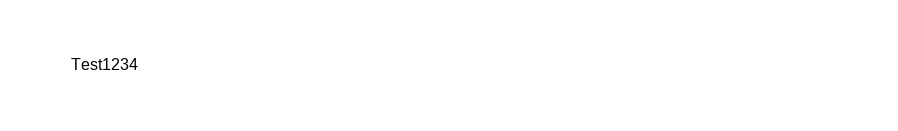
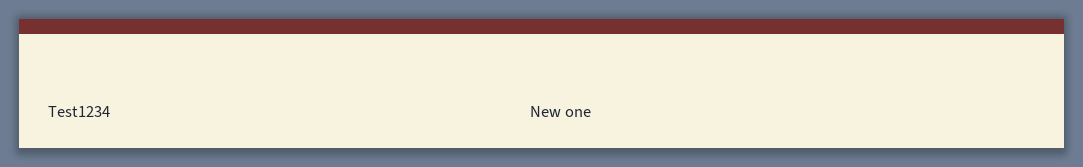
(138, 64) none -> [530,106,592,117] // New one

